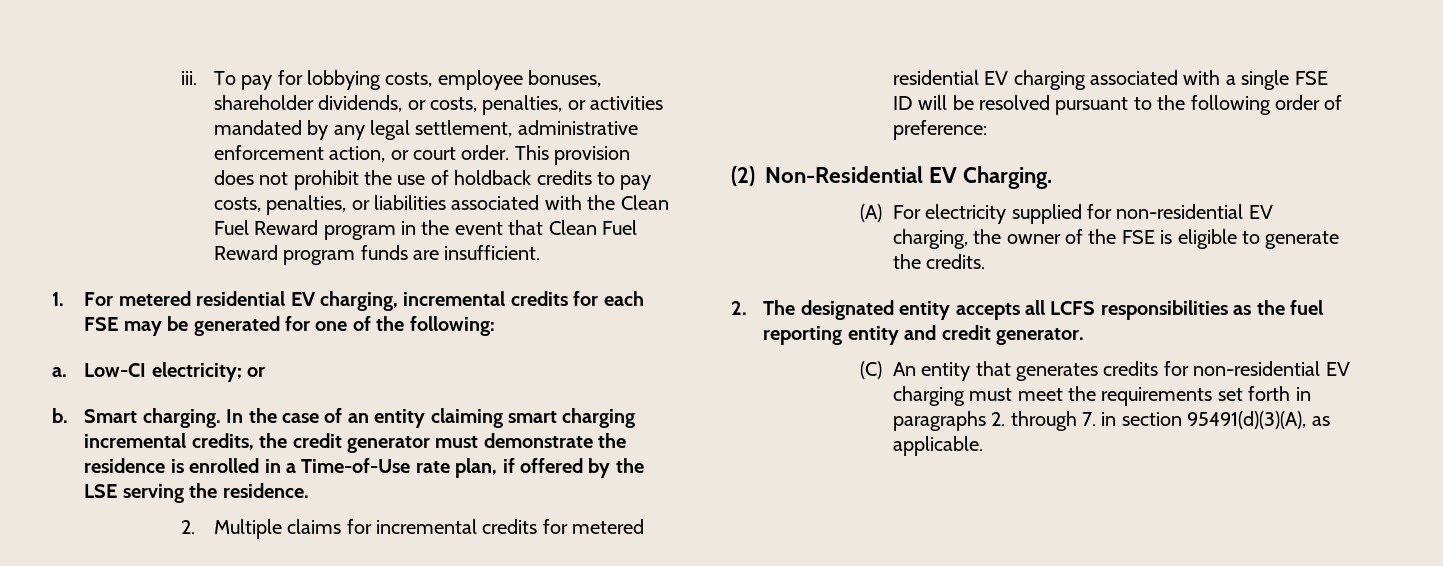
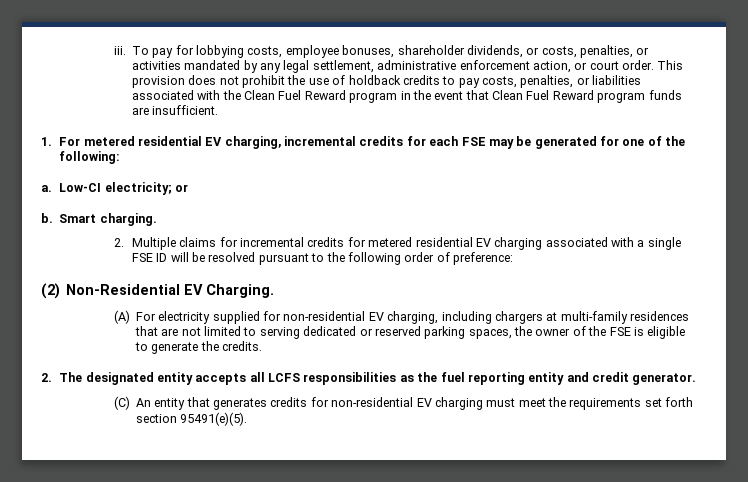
[226,408,636,428] [84,433,627,453] [84,458,644,478] [84,483,309,503] In the case of an entity claiming smart charging incremental credits, the credit generator must demonstrate the residence is enrolled in a Time-of-Use rate plan, if offered by the LSE serving the residence. -> (157, 219) none
(968, 239) none -> [441,311,690,324] [134,326,512,339] including chargers at multi-family residences that are not limited to serving dedicated or reserved parking spaces,
[1295,387,1311,401] [892,411,1330,431] [892,436,983,456] in paragraphs 2. through 7. in section 95491(d)(3)(A), as applicable. -> [135,412,248,426] section 95491(e)(5).

